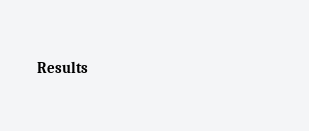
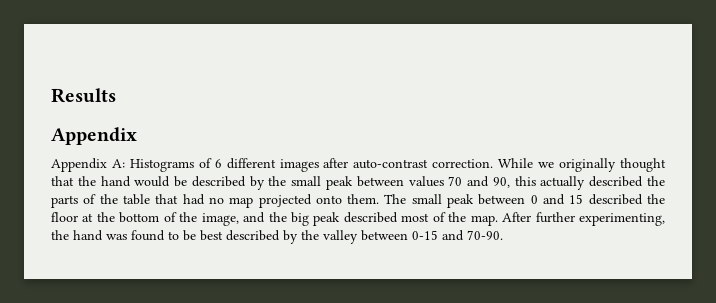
(88, 67) none -> [51,127,137,145] [51,158,666,172] [51,176,665,190] [51,194,665,208] [51,212,666,226] [51,230,503,244] // Appendix // Appendix A: Histograms of 6 different images after auto-contrast correction. While we originally thought that the hand would be described by the small peak between values 70 and 90, this actually described the parts of the table that had no map projected onto them. The small peak between 0 and 15 described the floor at the bottom of the image, and the big peak described most of the map. After further experimenting, the hand was found to be best described by the valley between 0-15 and 70-90.

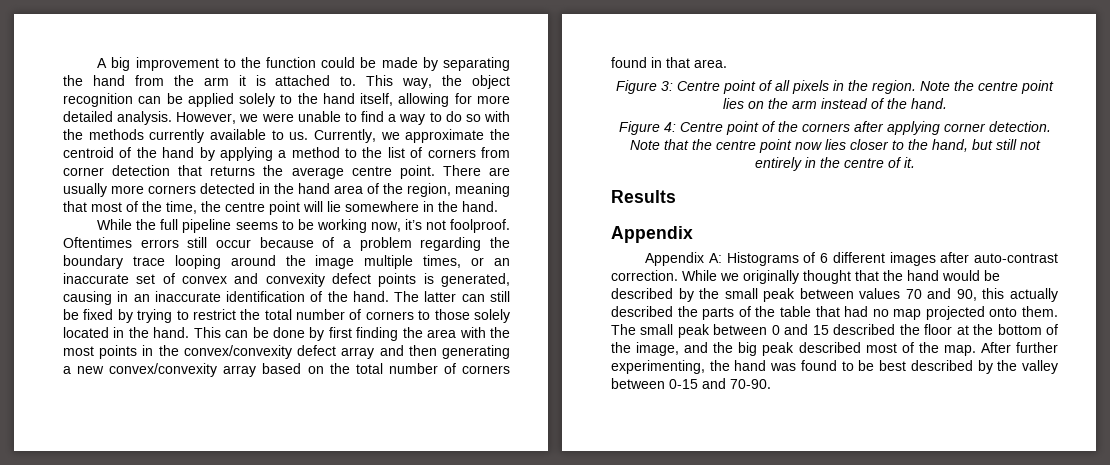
(51, 95) none -> [97,57,511,71] [63,75,511,89] [63,93,510,107] [63,111,510,125] [63,129,511,143] [63,147,510,161] [63,165,510,179] [63,183,510,197] [63,201,498,215] [97,219,510,233] [63,237,511,251] [63,255,511,269] [63,273,510,287] [63,291,510,305] [63,309,510,323] [63,327,511,341] [63,345,511,359] [63,363,511,377] [611,57,727,68] [616,80,1054,94] [722,98,947,109] [618,121,1051,135] [629,139,1041,153] [754,157,915,171] A big improvement to the function could be made by separating the hand from the arm it is attached to. This way, the object recognition can be applied solely to the hand itself, allowing for more detailed analysis. However, we were unable to find a way to do so with the methods currently available to us. Currently, we approximate the centroid of the hand by applying a method to the list of corners from corner detection that returns the average centre point. There are usually more corners detected in the hand area of the region, meaning that most of the time, the centre point will lie somewhere in the hand. // While the full pipeline seems to be working now, it’s not foolproof. Oftentimes errors still occur because of a problem regarding the boundary trace looping around the image multiple times, or an inaccurate set of convex and convexity defect points is generated, causing in an inaccurate identification of the hand. The latter can still be fixed by trying to restrict the total number of corners to those solely located in the hand. This can be done by first finding the area with the most points in the convex/convexity defect array and then generating a new convex/convexity array based on the total number of corners found in that area. // Figure 3: Centre point of all pixels in the region. Note the centre point lies on the arm instead of the hand. // Figure 4: Centre point of the corners after applying corner detection. Note that the centre point now lies closer to the hand, but still not entirely in the centre of it. //

